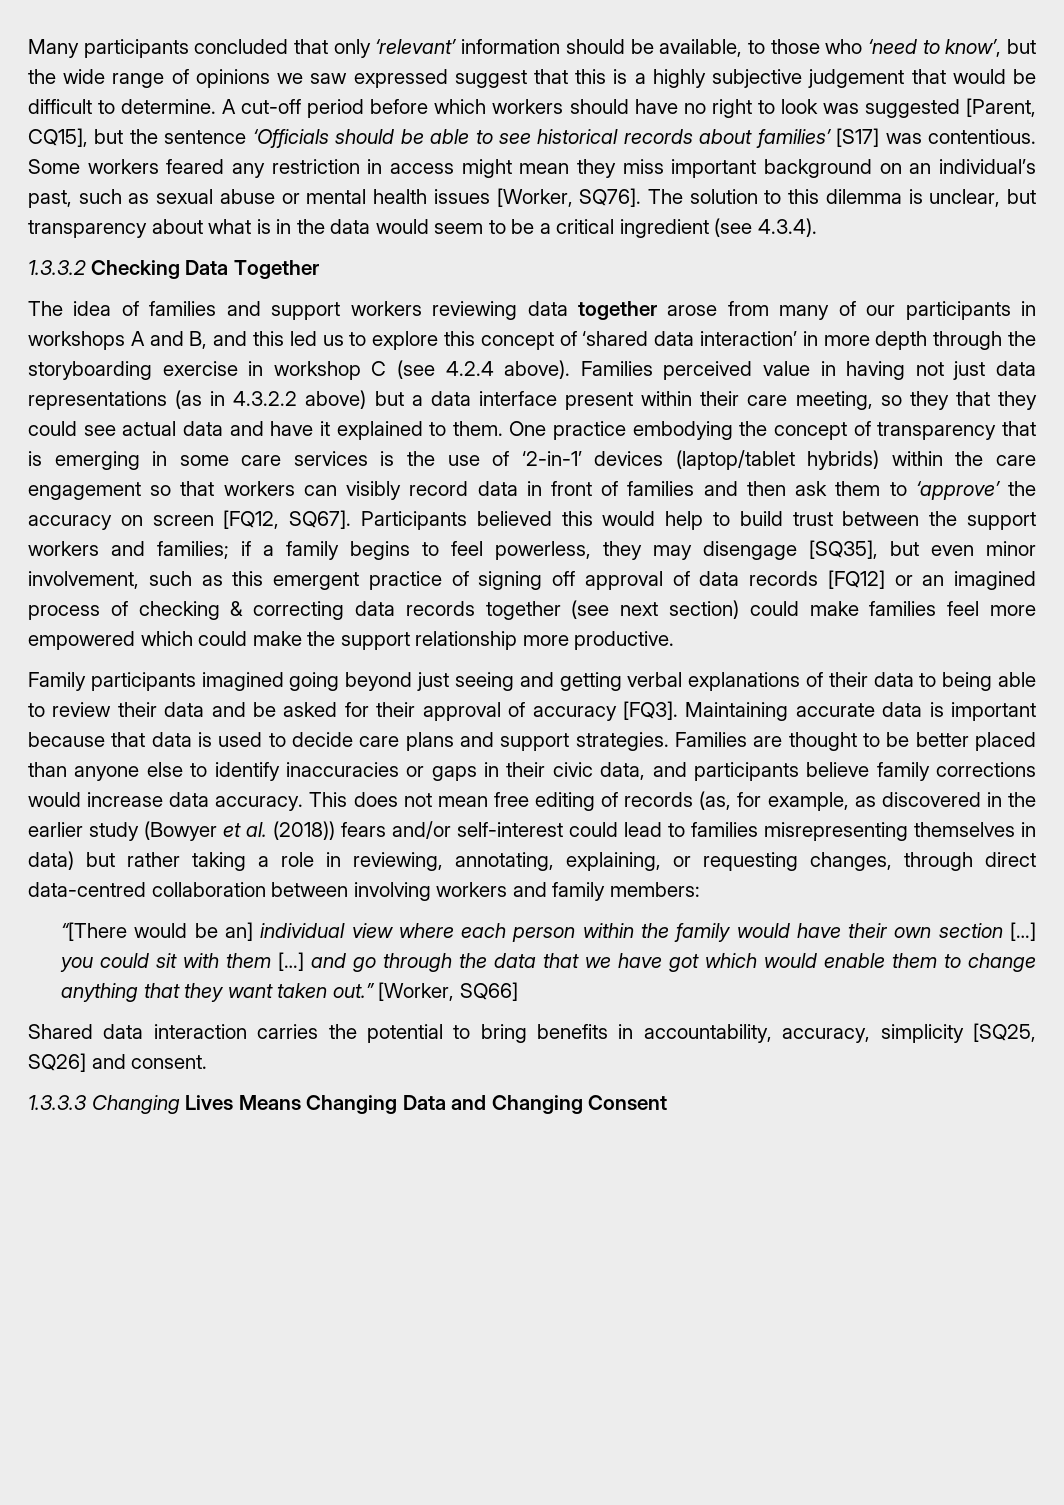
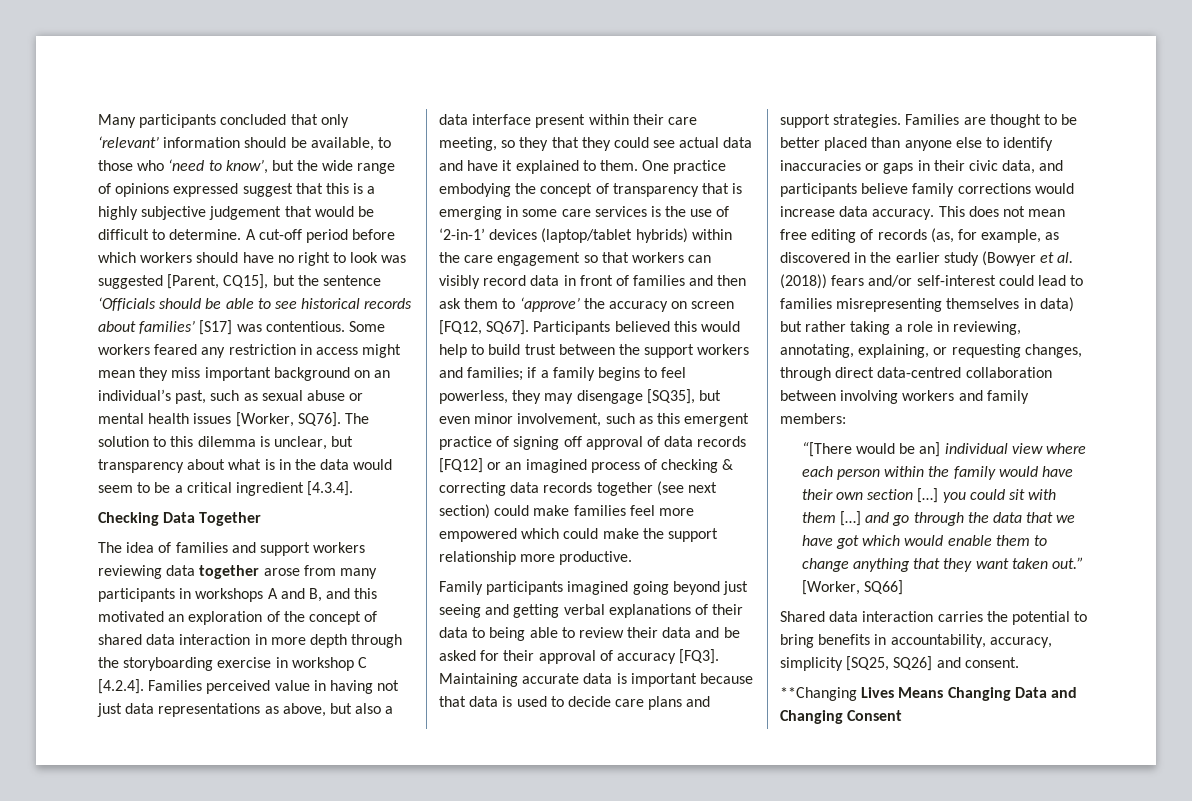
[277,73,348,84] we saw -> (170, 190) none
[714,218,818,237] [28,260,86,275] (see 4.3.4). // 1.3.3.2 -> [307,481,354,496] [4.3.4]. //
[838,301,896,316] of our -> (377, 573) none
[289,331,797,350] led us to explore this concept of ‘shared data interaction’ -> [98,611,378,625] [98,634,251,645] motivated an exploration of the concept of shared data interaction
[397,360,571,379] (see 4.2.4 above). -> [98,679,144,694] [4.2.4].
[175,390,404,409] (as in 4.3.2.2 above) but -> [264,703,382,717] as above, but also
[28,1095,180,1114] 1.3.3.3 Changing -> [780,687,857,701] **Changing

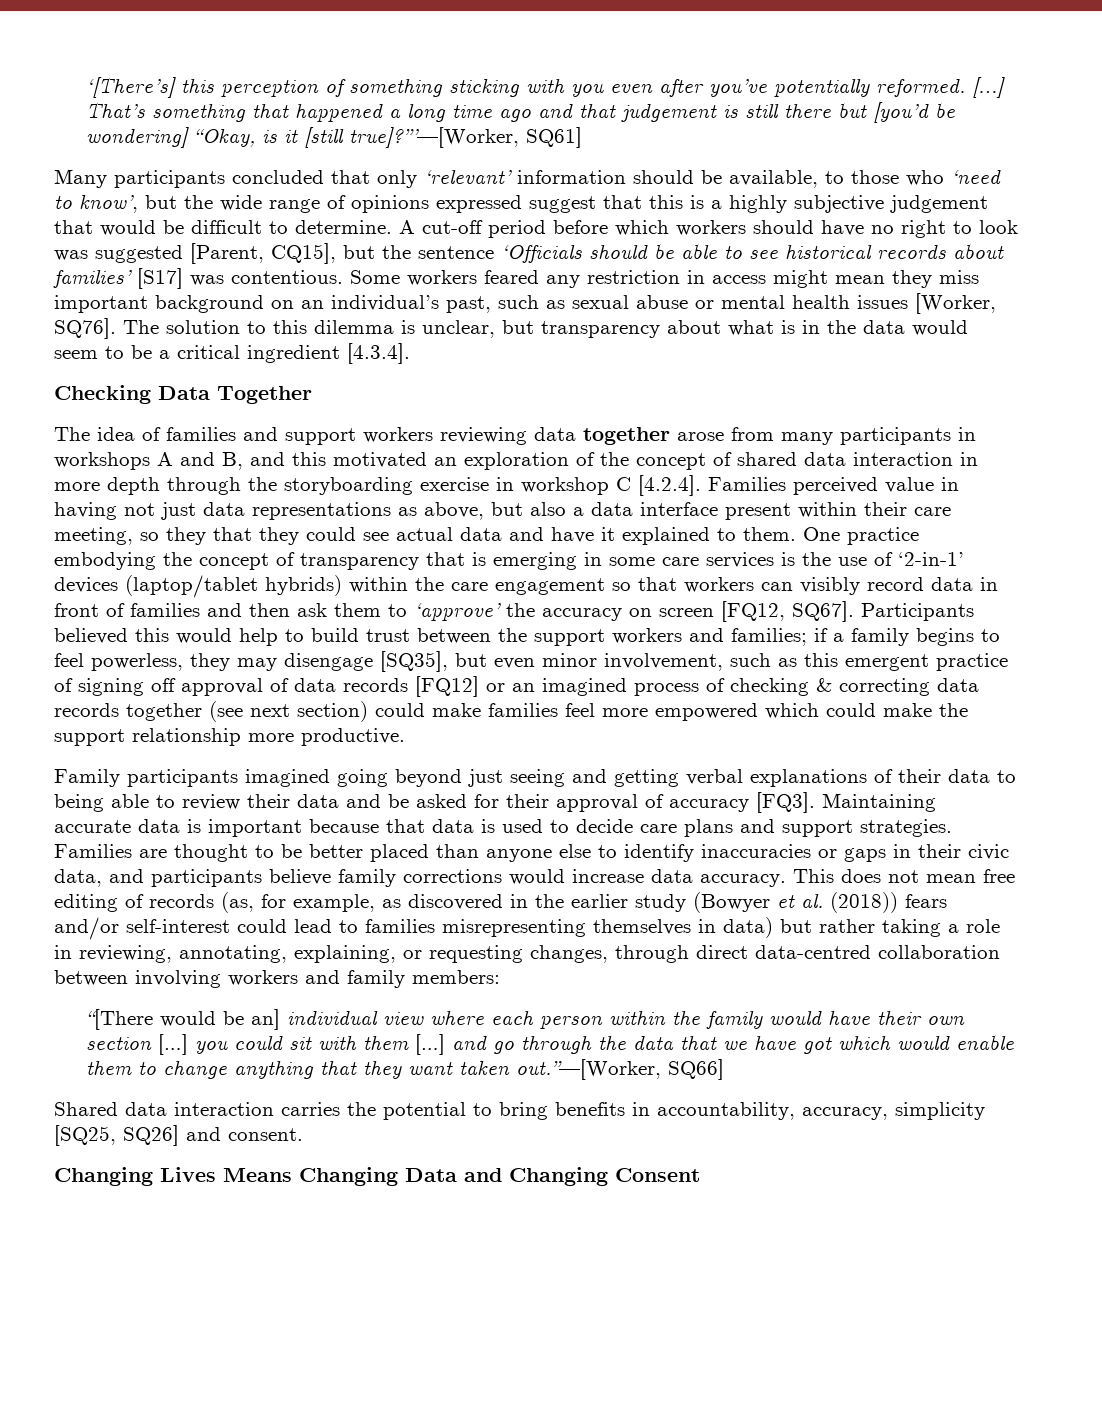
(98, 121) none -> [85,77,1005,99] [85,102,955,124] [85,127,582,149] ‘[There’s] this perception of something sticking with you even after you’ve potentially reformed. […] That’s something that happened a long time ago and that judgement is still there but [you’d be wondering] “Okay, is it [still true]?”’—[Worker, SQ61] //
[1052,557,1085,569] [801,580,860,595] out.” [Worker, -> [515,1059,661,1080] out.”—[Worker,
[780,687,857,701] **Changing -> [54,1167,153,1186] Changing

